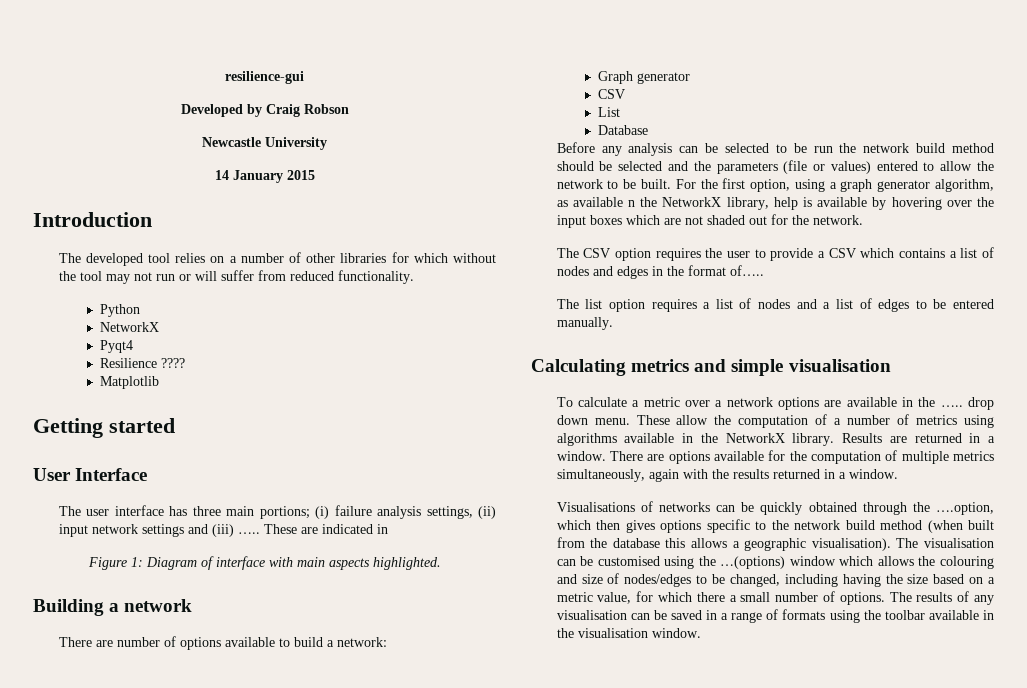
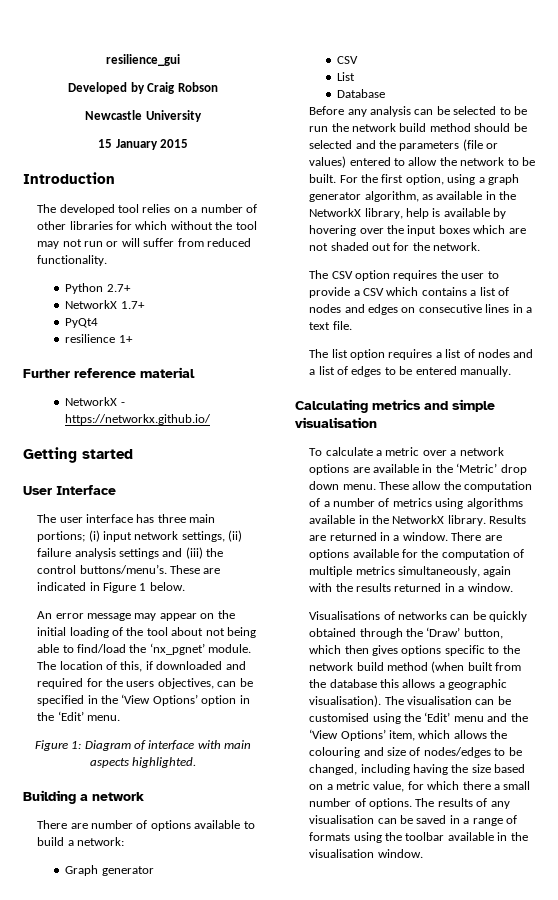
[225,71,304,84] resilience-gui -> [106,54,180,66] resilience_gui
[214,170,229,180] 14 -> [98,139,113,148] 15
[99,322,159,332] [99,340,133,353] [99,358,185,368] [99,376,159,389] // NetworkX // Pyqt4 // Resilience ???? // Matplotlib -> [106,284,131,292] [65,300,145,309] [65,318,99,328] [65,334,133,343] [23,367,195,378] [65,397,125,406] [65,414,212,425] 2.7+ // NetworkX 1.7+ // PyQt4 // resilience 1+ // Further reference material // NetworkX - https://networkx.github.io/
[334,505,497,519] [58,524,388,537] failure analysis settings, (ii) input network settings and (iii) ….. These are indicated in -> [103,530,243,542] [37,547,224,559] [37,564,221,574] [37,582,185,593] [37,610,235,621] [37,627,256,638] [37,643,252,655] [37,661,246,672] [37,678,253,689] [37,694,250,706] [37,711,121,721] input network settings, (ii) failure analysis settings and (iii) the control buttons/menu’s. These are indicated in Figure 1 below. // An error message may appear on the initial loading of the tool about not being able to find/load the ‘nx_pgnet’ module. The location of this, if downloaded and required for the users objectives, can be specified in the ‘View Options’ option in the ‘Edit’ menu.
[628,200,636,207] n -> [485,191,496,200] in
[651,265,764,276] in the format of….. -> [401,304,532,313] [309,321,352,330] on consecutive lines in a text file.
[940,405,963,407] ….. -> [456,463,498,473] ‘Metric’
[935,502,994,515] ….option, -> [426,627,503,639] ‘Draw’ button,
[720,556,836,569] …(options) window -> [424,712,528,722] [309,729,416,741] ‘Edit’ menu and the ‘View Options’ item,

